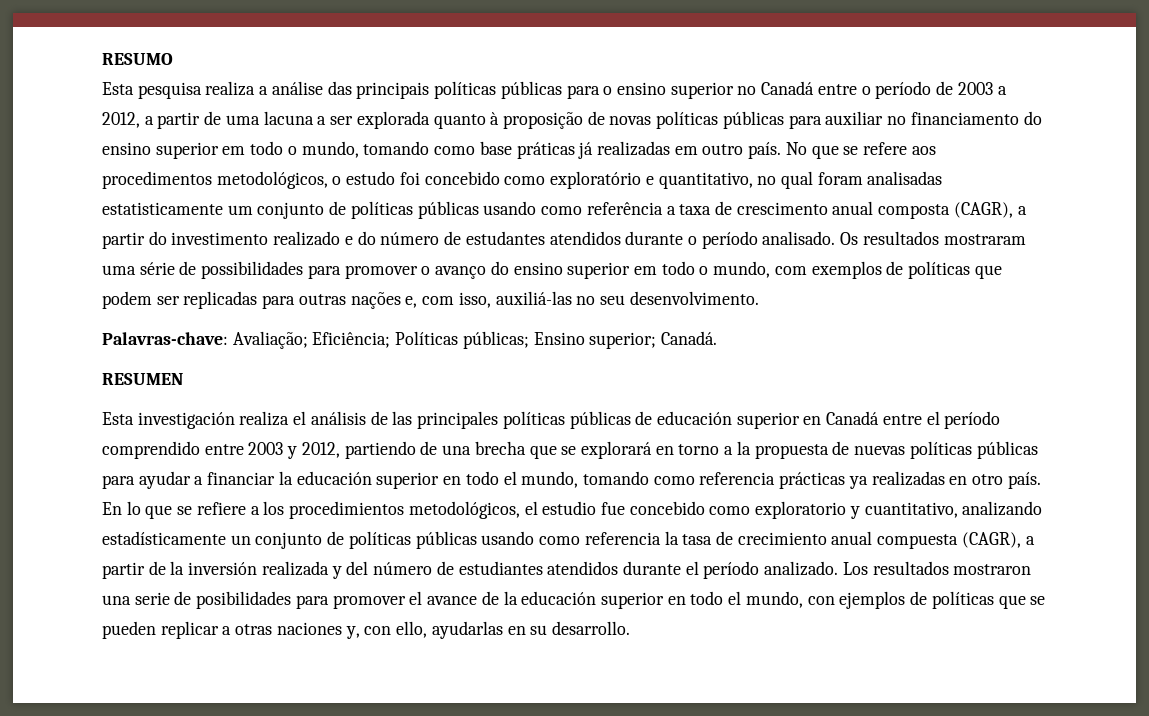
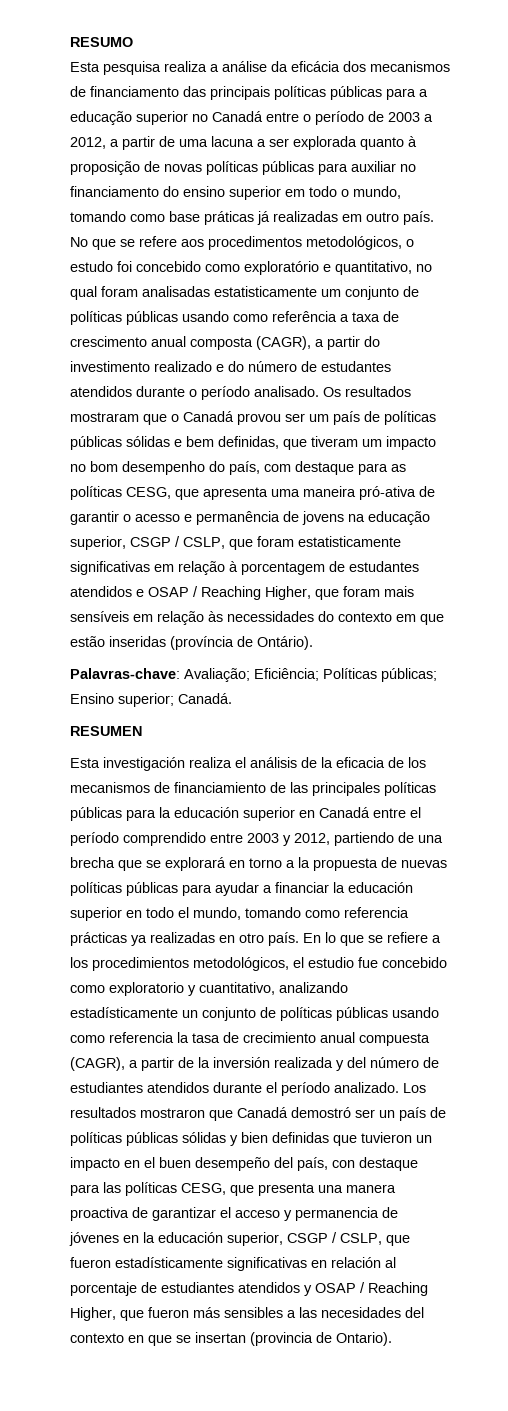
(323, 88) none -> [271,61,450,72] [70,86,179,97] da eficácia dos mecanismos de financiamento
[603,82,666,95] o ensino -> [419,89,428,97] [70,111,132,125] a educação
[102,261,1002,279] [102,291,759,309] uma série de possibilidades para promover o avanço do ensino superior em todo o mundo, com exemplos de políticas que podem ser replicadas para outras nações e, com isso, auxiliá-las no seu desenvolvimento. -> [143,411,436,425] [70,436,436,450] [70,461,406,475] [70,486,435,500] [70,511,430,525] [70,536,401,550] [70,561,419,575] [70,586,414,600] [70,611,444,625] [70,636,313,650] que o Canadá provou ser um país de políticas públicas sólidas e bem definidas, que tiveram um impacto no bom desempenho do país, com destaque para as políticas CESG, que apresenta uma maneira pró-ativa de garantir o acesso e permanência de jovens na educação superior, CSGP / CSLP, que foram estatisticamente significativas em relação à porcentagem de estudantes atendidos e OSAP / Reaching Higher, que foram mais sensíveis em relação às necessidades do contexto em que estão inseridas (província de Ontário).
(388, 418) none -> [321,757,426,768] [70,782,286,793] la eficacia de los mecanismos de financiamiento de
[635,411,653,425] de -> [126,807,171,821] para la
[102,591,1046,609] [102,621,630,639] una serie de posibilidades para promover el avance de la educación superior en todo el mundo, con ejemplos de políticas que se pueden replicar a otras naciones y, con ello, ayudarlas en su desarrollo. -> [209,1107,446,1121] [70,1132,432,1146] [70,1157,418,1171] [70,1182,396,1196] [70,1207,398,1221] [69,1232,410,1246] [70,1257,396,1271] [70,1282,428,1296] [70,1307,424,1321] [70,1332,392,1346] que Canadá demostró ser un país de políticas públicas sólidas y bien definidas que tuvieron un impacto en el buen desempeño del país, con destaque para las políticas CESG, que presenta una manera proactiva de garantizar el acceso y permanencia de jóvenes en la educación superior, CSGP / CSLP, que fueron estadísticamente significativas en relación al porcentaje de estudiantes atendidos y OSAP / Reaching Higher, que fueron más sensibles a las necesidades del contexto en que se insertan (provincia de Ontario).

